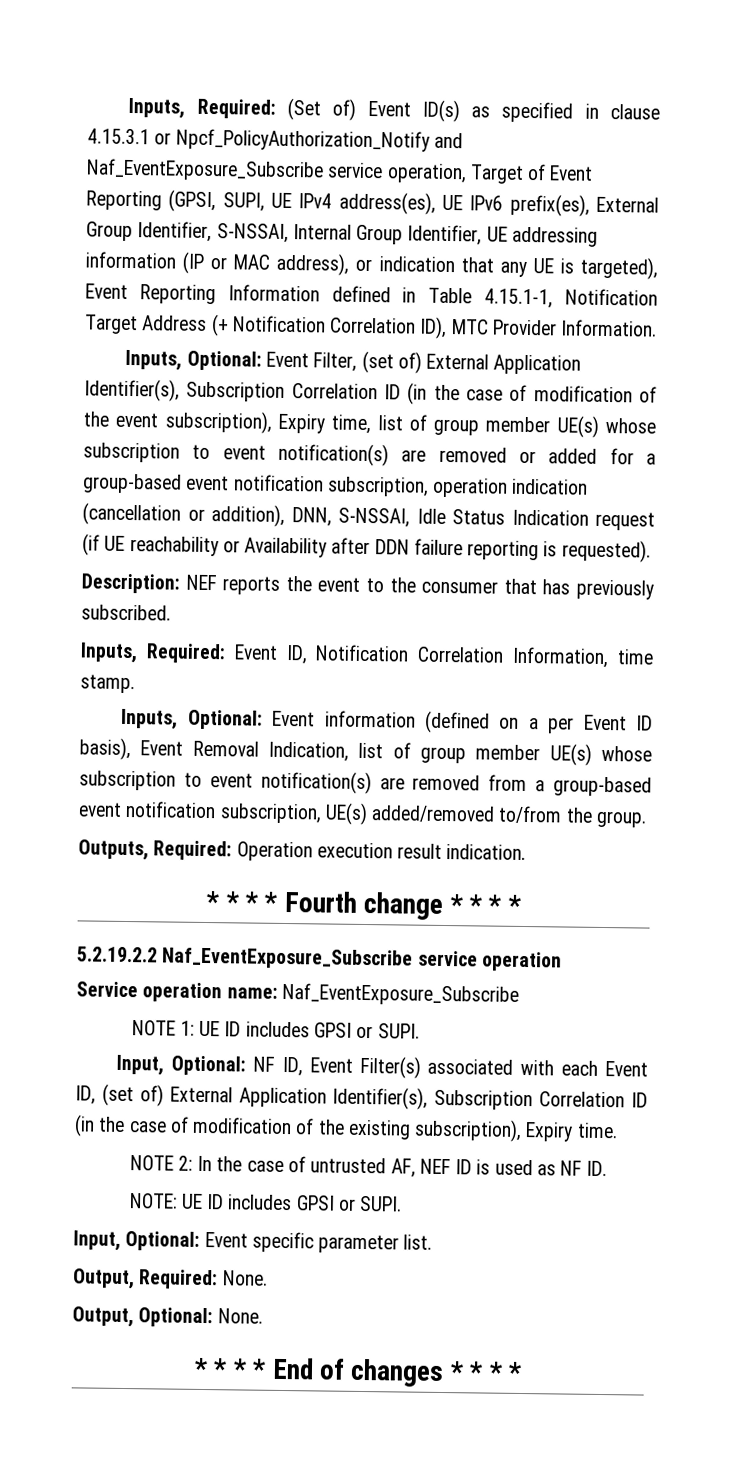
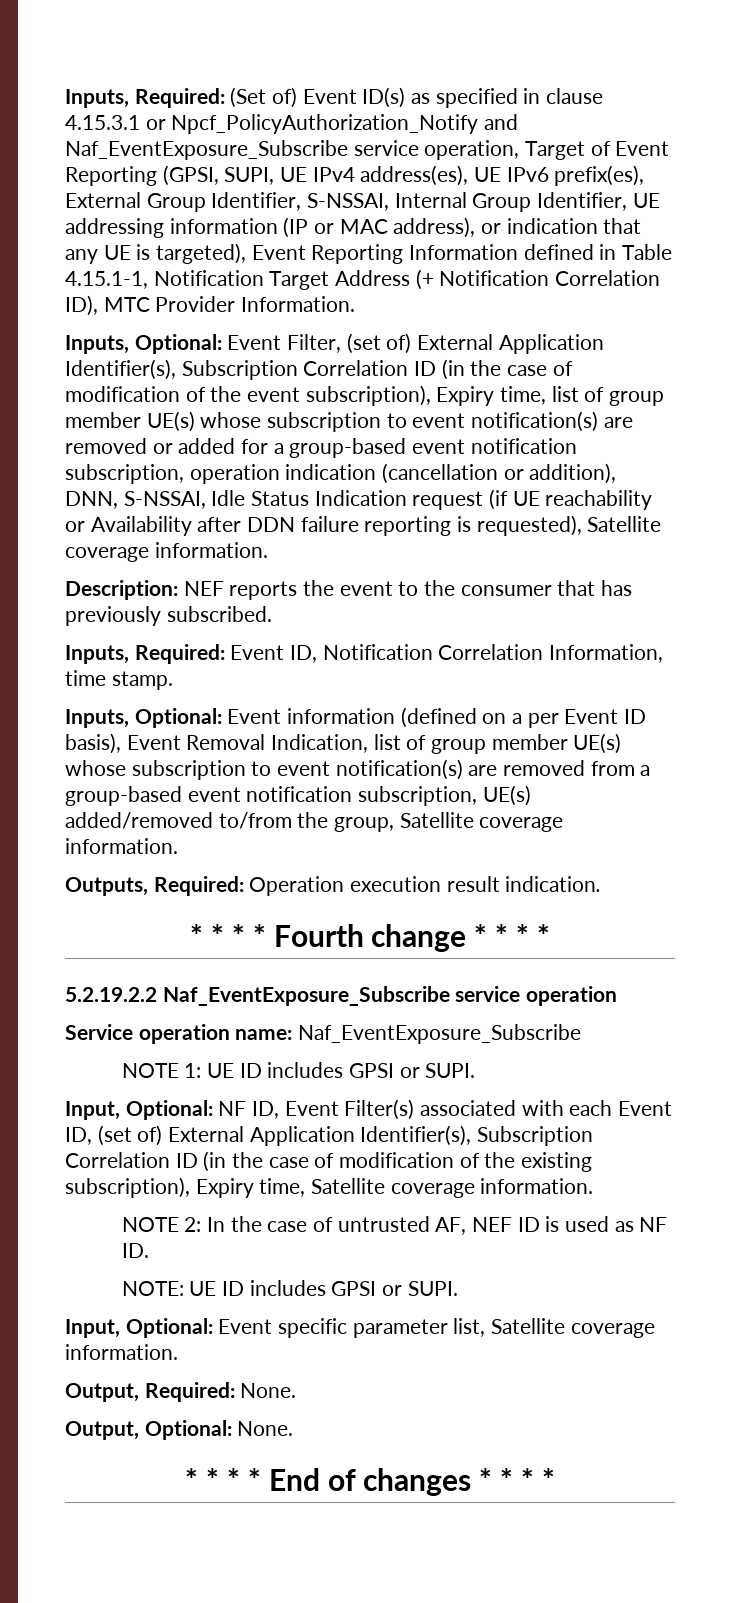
[561,539,651,563] requested). -> [476,515,662,536] [65,542,268,562] requested), Satellite coverage information.
[595,810,647,828] group. -> [334,812,564,832] [65,838,178,854] group, Satellite coverage information.
[576,1122,618,1139] time. -> [259,1178,594,1198] time, Satellite coverage information.
[403,1234,433,1250] list. -> [453,1318,655,1338] [65,1344,178,1360] list, Satellite coverage information.

